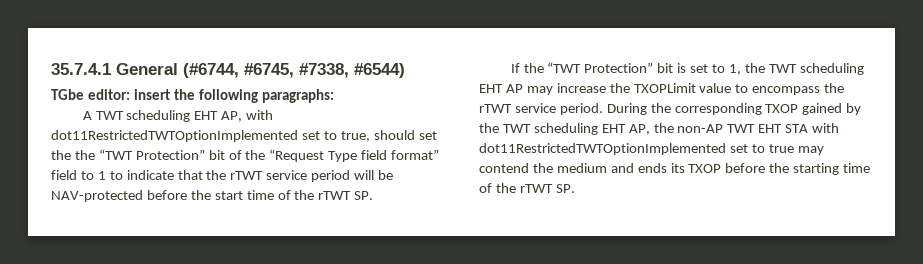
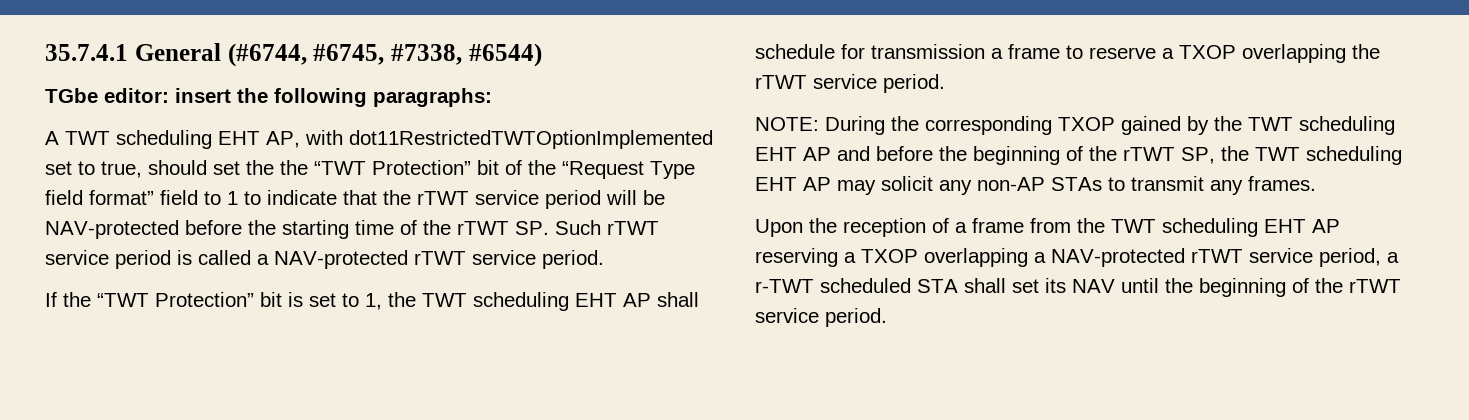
[214,190,374,200] start time of the rTWT SP. -> [282,220,659,239] [45,250,604,269] starting time of the rTWT SP. Such rTWT service period is called a NAV-protected rTWT service period.
[526,83,845,95] [479,103,603,115] may increase the TXOPLimit value to encompass the rTWT service period. -> [657,292,699,307] [755,44,1380,63] [755,74,945,93] [755,117,819,131] shall schedule for transmission a frame to reserve a TXOP overlapping the rTWT service period. // NOTE:
[628,123,840,135] [479,143,824,155] [479,163,871,175] [479,183,575,193] AP, the non-AP TWT EHT STA with dot11RestrictedTWTOptionImplemented set to true may contend the medium and ends its TXOP before the starting time of the rTWT SP. -> [803,146,1402,165] [755,176,1316,195] [755,218,1340,237] [755,248,1399,267] [755,278,1401,297] [755,308,887,327] AP and before the beginning of the rTWT SP, the TWT scheduling EHT AP may solicit any non-AP STAs to transmit any frames. // Upon the reception of a frame from the TWT scheduling EHT AP reserving a TXOP overlapping a NAV-protected rTWT service period, a r-TWT scheduled STA shall set its NAV until the beginning of the rTWT service period.

